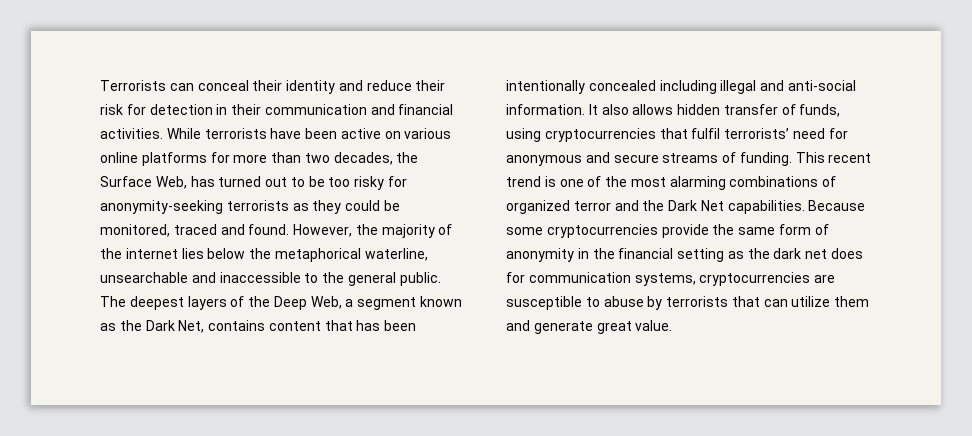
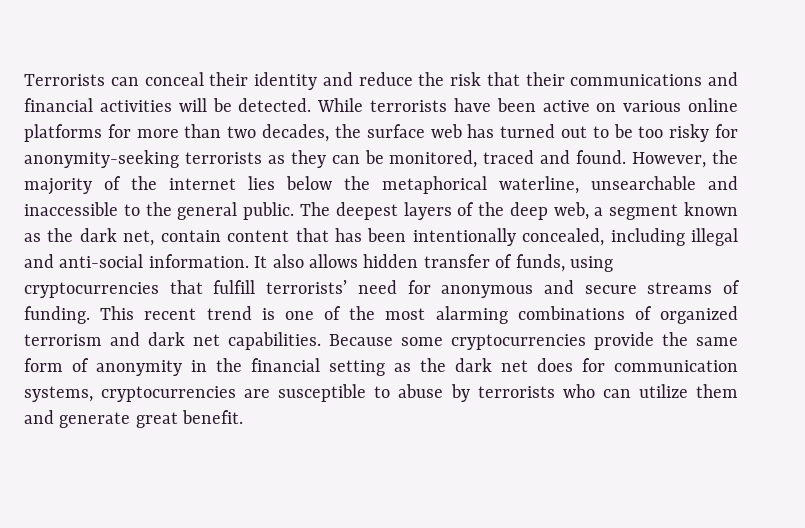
[415,80,446,91] [100,104,454,115] [100,128,163,139] their risk for detection in their communication and financial activities. -> [418,72,738,86] [24,98,312,112] the risk that their communications and financial activities will be detected.
[100,176,187,189] Surface Web, -> [366,124,462,138] surface web
[345,200,381,211] could -> [331,155,360,164] can
[273,296,342,310] Deep Web, -> [509,202,589,220] deep web,
[145,320,266,333] Dark Net, contains -> [79,228,221,246] dark net, contain
[588,80,656,91] concealed -> [522,228,605,246] concealed,
[691,128,721,139] fulfil -> [213,280,256,294] fulfill
[573,200,724,211] terror and the Dark Net -> [24,332,220,346] terrorism and dark net
[731,296,760,307] that -> [562,384,595,398] who
[635,320,673,331] value. -> [182,410,244,424] benefit.

